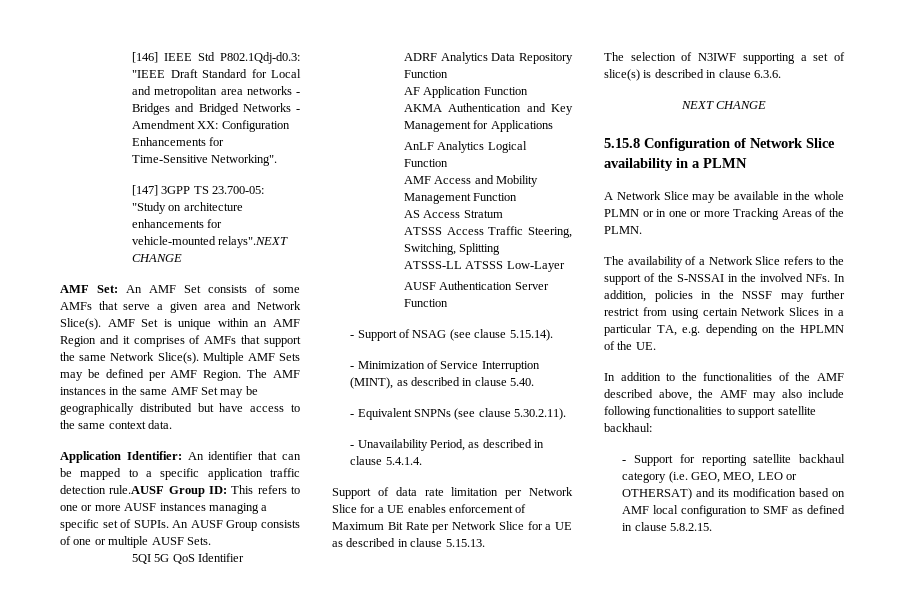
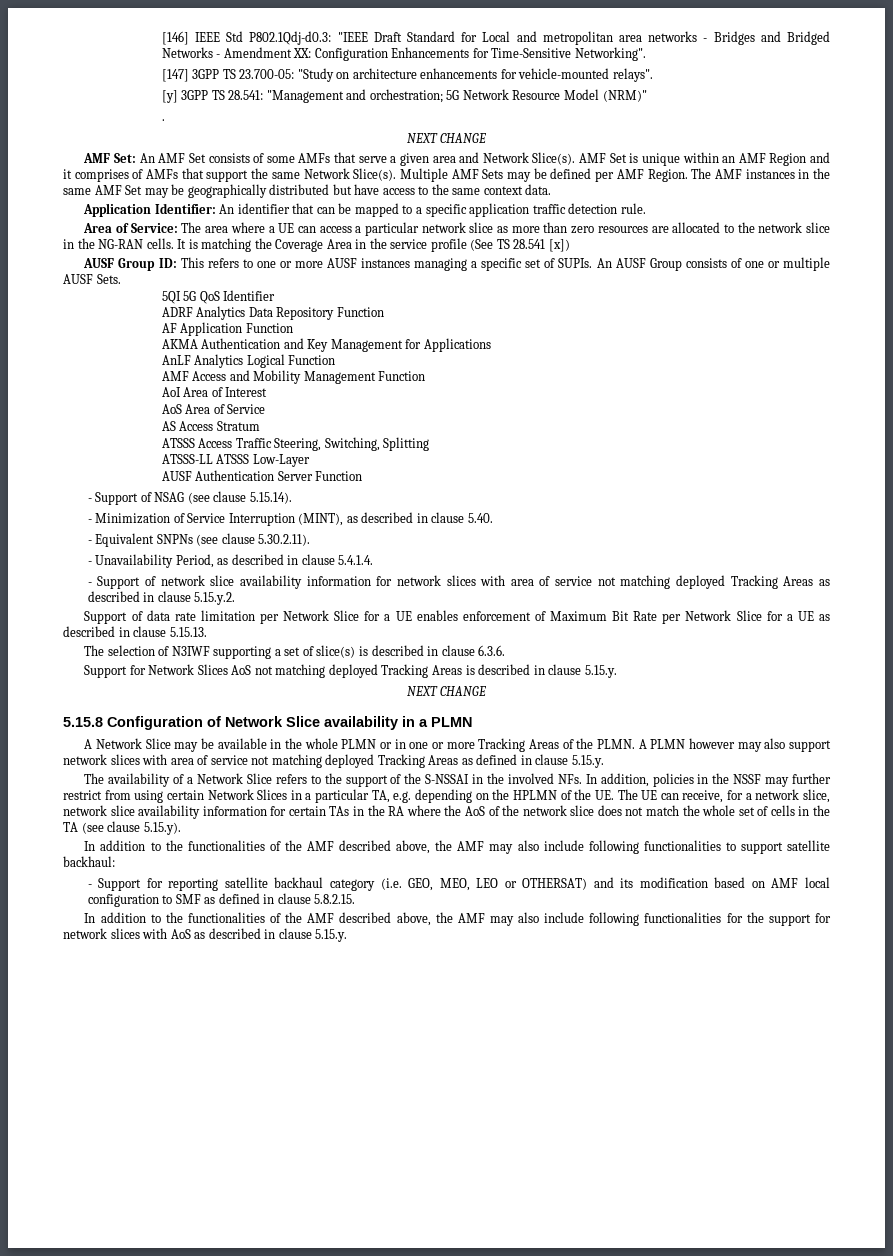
[218,236,289,248] relays".NEXT -> [612,68,653,82] [161,89,647,103] [161,119,165,121] [406,133,438,143] relays". // [y] 3GPP TS 28.541: "Management and orchestration; 5G Network Resource Model (NRM)" // . // NEXT
[109,485,165,494] rule.AUSF -> [620,203,646,214] [83,222,830,236] [63,238,570,252] [83,258,115,268] rule. // Area of Service: The area where a UE can access a particular network slice as more than zero resources are allocated to the network slice in the NG-RAN cells. It is matching the Coverage Area in the service profile (See TS 28.541 [x]) // AUSF
(518, 197) none -> [161,387,268,397] [161,404,266,414] // AoI Area of Interest // AoS Area of Service
(422, 461) none -> [87,575,831,589] [87,591,236,605] // - Support of network slice availability information for network slices with area of service not matching deployed Tracking Areas as described in clause 5.15.y.2.
(781, 74) none -> [84,664,617,678] // Support for Network Slices AoS not matching deployed Tracking Areas is described in clause 5.15.y.
(642, 230) none -> [638,738,832,752] [63,754,604,768] A PLMN however may also support network slices with area of service not matching deployed Tracking Areas as defined in clause 5.15.y.
(656, 346) none -> [617,789,830,803] [63,805,831,819] [63,821,181,835] The UE can receive, for a network slice, network slice availability information for certain TAs in the RA where the AoS of the network slice does not match the whole set of cells in the TA (see clause 5.15.y).
(713, 527) none -> [84,912,831,926] [63,928,348,942] // In addition to the functionalities of the AMF described above, the AMF may also include following functionalities for the support for network slices with AoS as described in clause 5.15.y.

